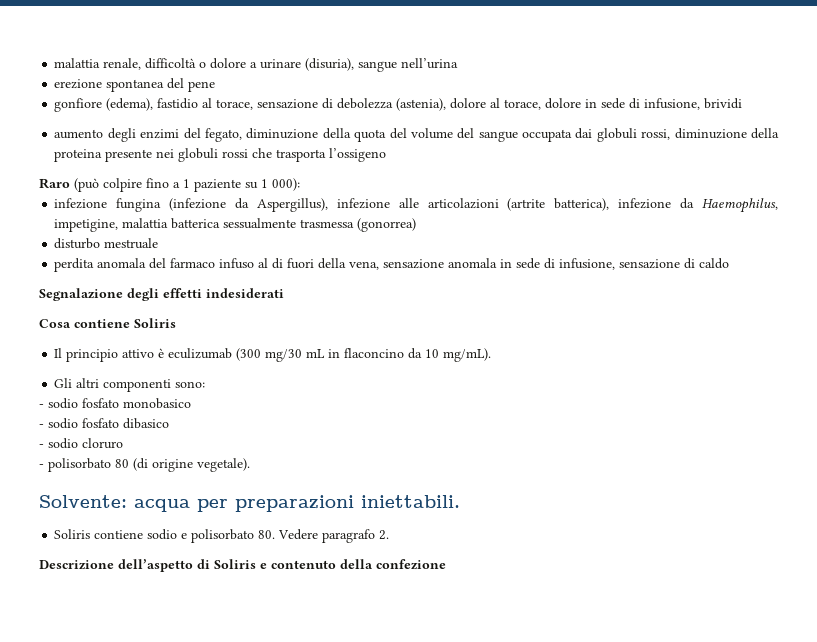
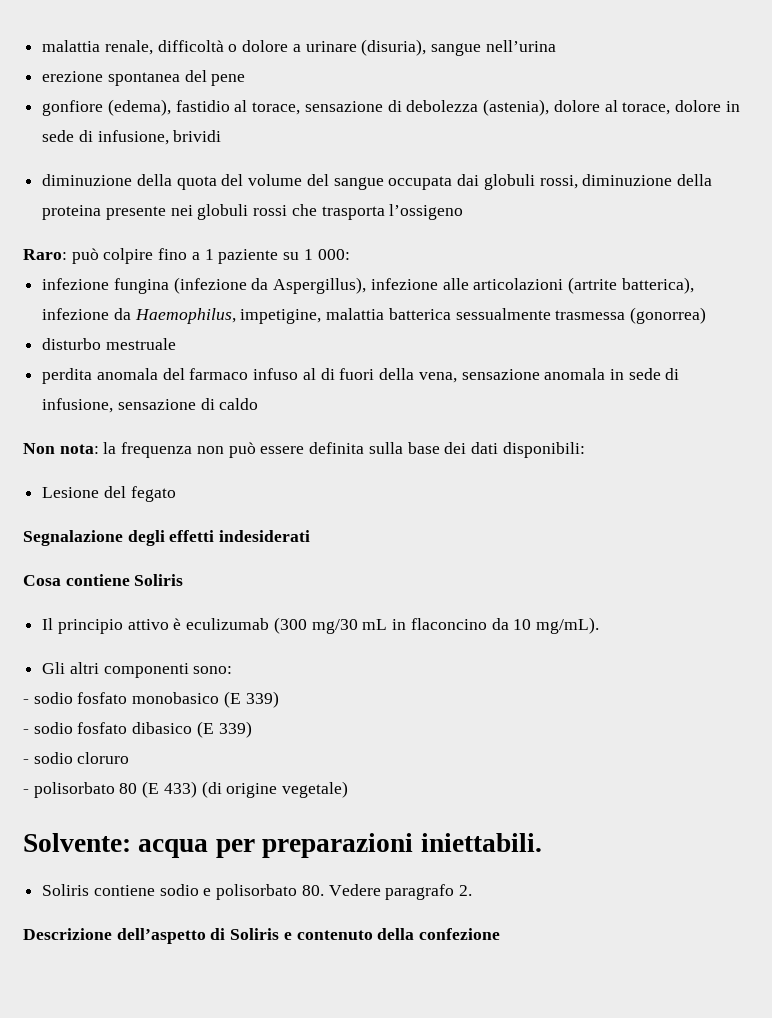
[54,128,242,142] aumento degli enzimi del fegato, -> (222, 136) none
[39,178,99,192] Raro (può -> [23,248,99,264] Raro: può
[272,178,300,191] 000): -> [317,249,350,260] 000:
(730, 263) none -> [23,442,585,458] [42,486,176,502] // Non nota: la frequenza non può essere definita sulla base dei dati disponibili: // Lesione del fegato
(191, 403) none -> [223,691,279,708] (E 339)
(169, 423) none -> [196,721,252,738] (E 339)
(129, 463) none -> [142,781,197,798] (E 433)
[197,458,250,472] vegetale). -> [282,781,349,798] vegetale)

